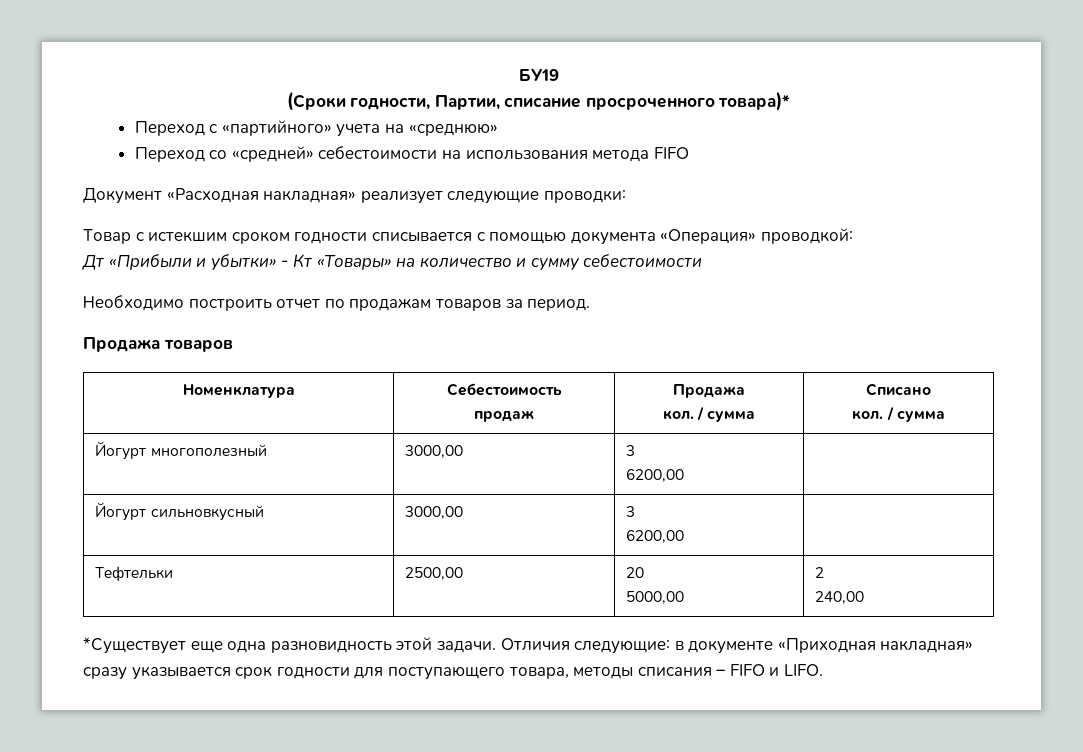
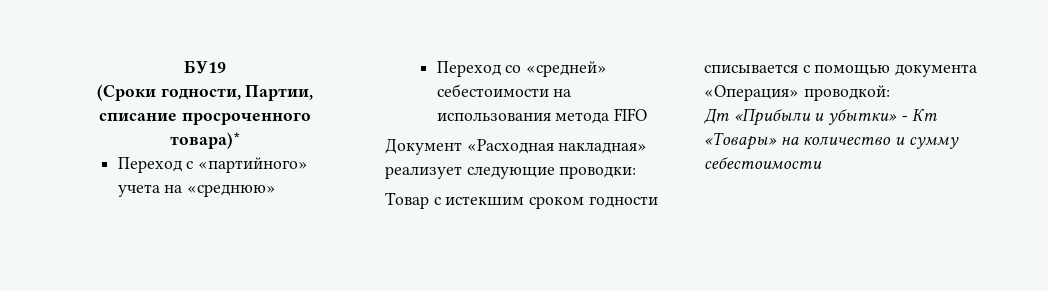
[83,295,591,311] [83,337,233,352] [182,384,295,398] [446,383,562,396] [474,410,535,422] [673,384,746,398] [662,406,756,422] [866,383,932,396] [852,406,945,422] [95,441,267,460] [405,445,464,458] [626,445,636,456] [626,469,685,482] [95,502,264,521] [405,506,464,519] [626,506,636,517] [626,530,685,543] [95,566,174,581] [405,567,464,580] [626,567,645,578] [626,591,685,604] [815,567,825,578] [815,591,865,604] [83,637,974,654] [83,664,824,680] // Необходимо построить отчет по продажам товаров за период. // Продажа товаров // Номенклатура | Себестоимость // продаж | Продажа // кол. / сумма | Списано // кол. / сумма // Йогурт многополезный | 3000,00 | 3 // 6200,00 | // Йогурт сильновкусный | 3000,00 | 3 // 6200,00 | // Тефтельки | 2500,00 | 20 // 5000,00 | 2 // 240,00 // *Существует еще одна разновидность этой задачи. Отличия следующие: в документе «Приходная накладная» сразу указывается срок годности для поступающего товара, методы списания – FIFO и LIFO. -> (822, 163) none

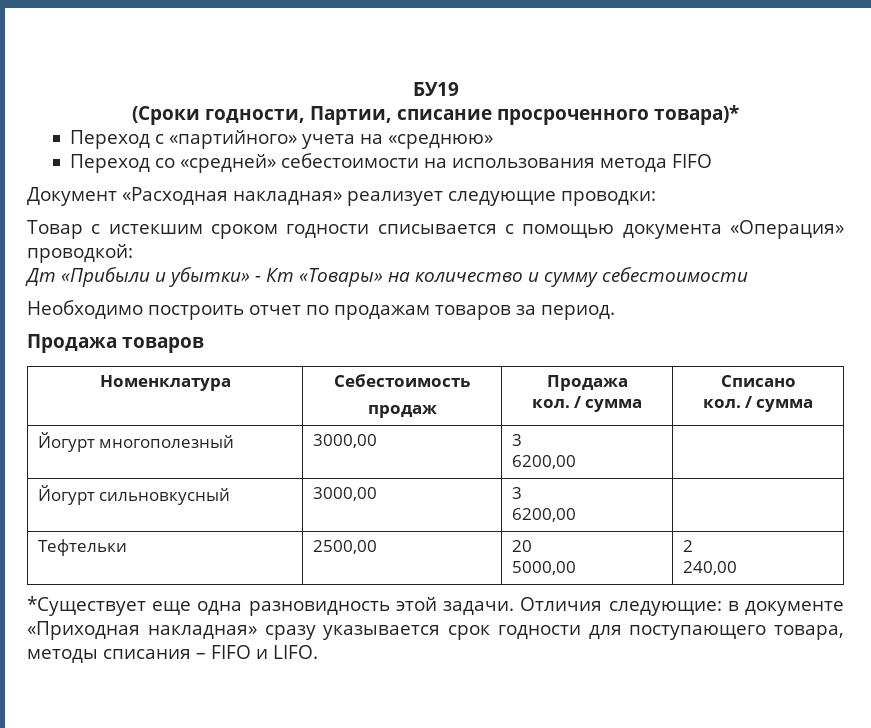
(822, 163) none -> [27,300,615,320] [27,334,204,353] [99,375,231,391] [334,374,470,387] [367,405,437,418] [546,375,628,391] [531,396,643,412] [720,375,796,387] [702,396,814,412] [38,432,235,452] [313,434,378,448] [512,434,523,446] [512,455,577,469] [38,485,231,505] [313,487,378,501] [512,487,523,499] [512,508,577,522] [38,539,128,556] [313,540,378,554] [512,540,533,552] [512,561,577,575] [683,540,694,552] [683,561,738,575] [27,596,844,616] [27,621,844,640] [27,645,318,663] // Необходимо построить отчет по продажам товаров за период. // Продажа товаров // Номенклатура | Себестоимость // продаж | Продажа // кол. / сумма | Списано // кол. / сумма // Йогурт многополезный | 3000,00 | 3 // 6200,00 | // Йогурт сильновкусный | 3000,00 | 3 // 6200,00 | // Тефтельки | 2500,00 | 20 // 5000,00 | 2 // 240,00 // *Существует еще одна разновидность этой задачи. Отличия следующие: в документе «Приходная накладная» сразу указывается срок годности для поступающего товара, методы списания – FIFO и LIFO.

